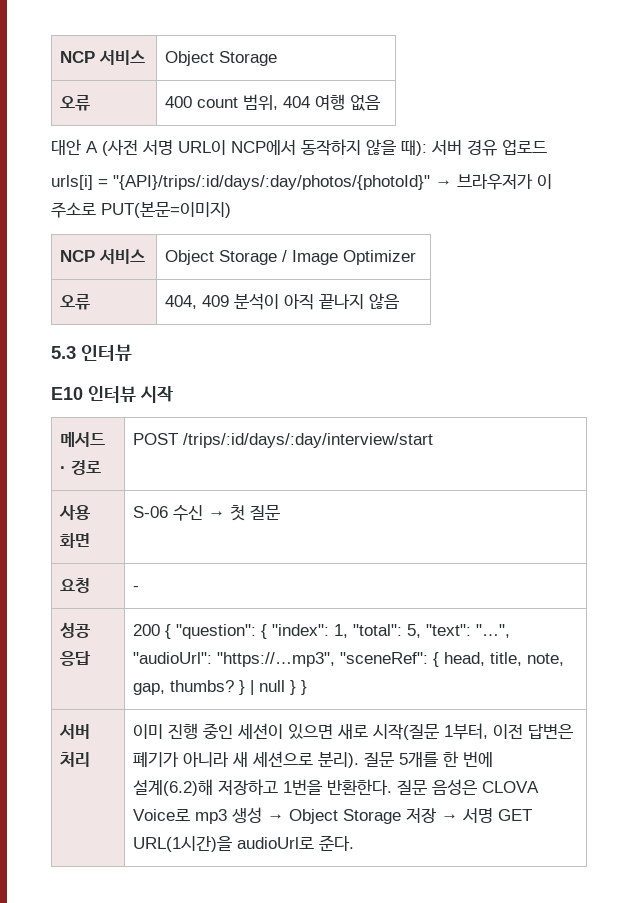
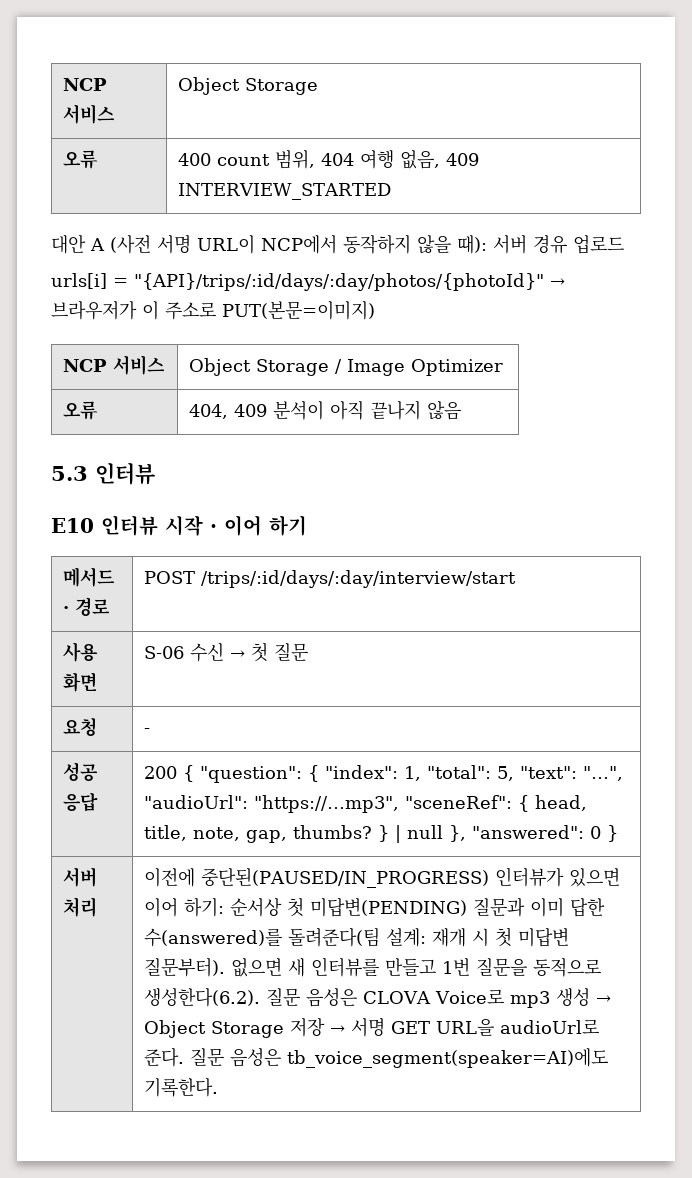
[350,95,381,111] 없음 -> [400,150,480,169] [178,183,392,200] 없음, 409 INTERVIEW_STARTED
(173, 394) none -> [210,515,307,536] · 이어 하기
[290,680,297,695] } -> [449,825,602,842] }, "answered": 0
[133,723,574,740] [133,751,494,768] [133,779,393,796] 이미 진행 중인 세션이 있으면 새로 시작(질문 1부터, 이전 답변은 폐기가 아니라 새 세션으로 분리). 질문 5개를 한 번에 설계(6.2)해 저장하고 1번을 반환한다. -> [144,867,621,888] [144,897,606,917] [144,927,570,947] [144,957,602,977] [144,987,261,1007] 이전에 중단된(PAUSED/IN_PROGRESS) 인터뷰가 있으면 이어 하기: 순서상 첫 미답변(PENDING) 질문과 이미 답한 수(answered)를 돌려준다(팀 설계: 재개 시 첫 미답변 질문부터). 없으면 새 인터뷰를 만들고 1번 질문을 동적으로 생성한다(6.2).
[133,836,233,852] URL(1시간)을 -> [436,1019,495,1036] URL을
(355, 843) none -> [190,1048,609,1068] [144,1077,219,1097] 질문 음성은 tb_voice_segment(speaker=AI)에도 기록한다.

